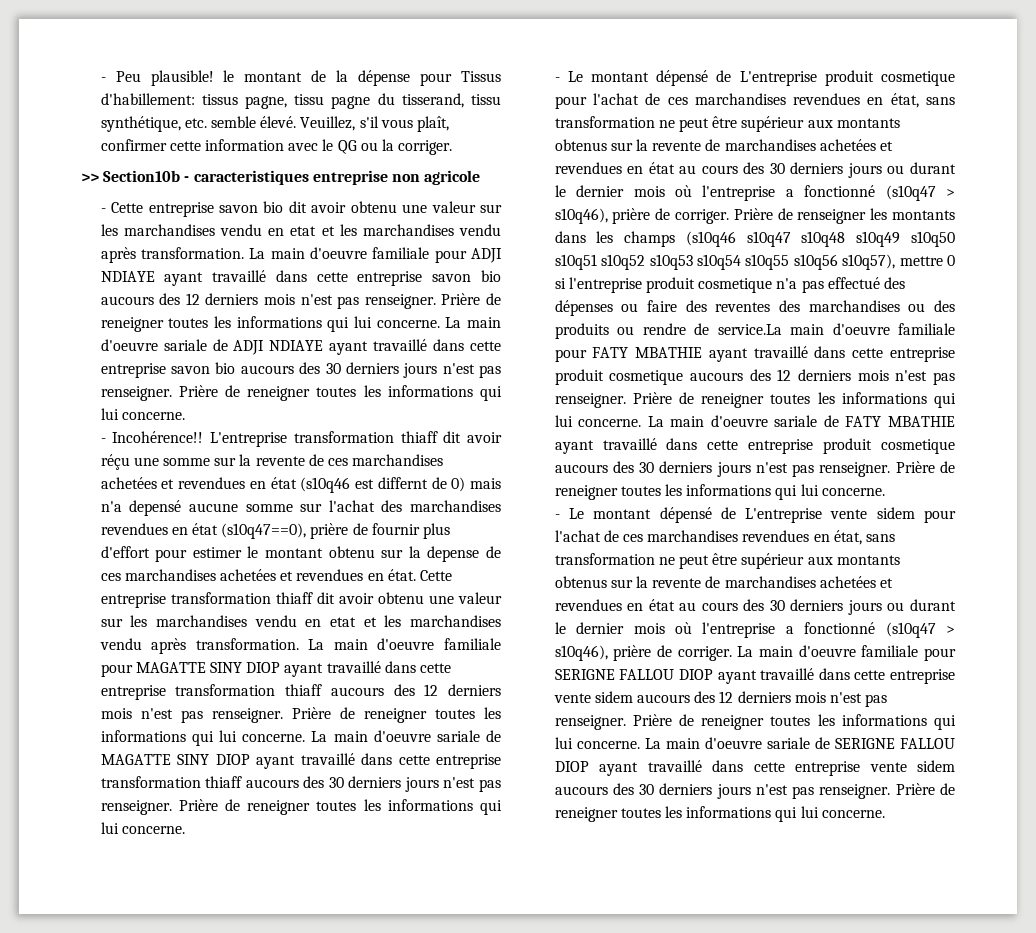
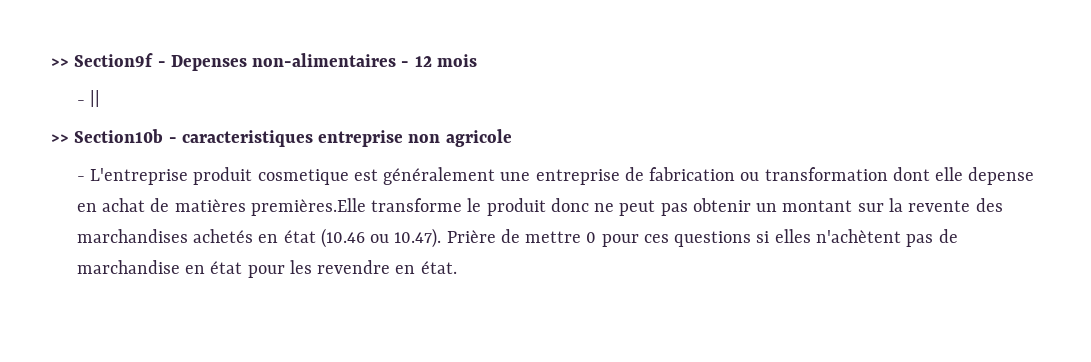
[100,70,501,86] [100,93,501,109] [100,116,449,132] [100,139,453,155] - Peu plausible! le montant de la dépense pour Tissus d'habillement: tissus pagne, tissu pagne du tisserand, tissu synthétique, etc. semble élevé. Veuillez, s'il vous plaît, confirmer cette information avec le QG ou la corriger. -> [51,53,477,71] [76,90,101,107] >> Section9f - Depenses non-alimentaires - 12 mois // - ||
[111,201,502,217] [100,224,501,236] [100,247,502,263] [100,270,501,286] [100,293,501,309] [100,316,501,332] [100,339,501,355] [100,362,501,378] [100,385,502,401] [100,408,185,420] [100,431,502,447] [100,454,444,470] [100,477,501,493] [100,500,501,516] [100,523,450,539] [100,546,501,562] [100,569,452,581] [100,592,502,608] [100,615,501,627] [99,638,501,654] [100,661,451,677] [100,684,501,700] [100,707,501,723] [100,730,501,746] [100,753,502,769] [100,776,501,792] [100,799,502,815] [100,822,185,834] [554,70,955,86] [554,93,955,109] [554,116,900,132] [554,139,893,151] [554,162,957,178] [554,185,955,201] [554,208,955,224] [554,231,955,247] [554,254,955,270] [554,277,905,293] [554,300,955,316] [554,323,955,339] [554,346,955,362] [554,369,955,385] [554,392,956,408] [554,415,955,427] [554,438,955,454] [554,461,955,477] [554,484,885,500] [554,507,956,523] [554,530,895,545] [554,553,900,569] [554,576,893,588] [554,599,957,615] [554,622,955,638] [554,645,956,661] [554,668,955,684] [553,691,888,707] [554,714,956,730] [554,737,955,749] [554,760,955,776] [554,783,955,799] [554,806,885,822] Cette entreprise savon bio dit avoir obtenu une valeur sur les marchandises vendu en etat et les marchandises vendu après transformation. La main d'oeuvre familiale pour ADJI NDIAYE ayant travaillé dans cette entreprise savon bio aucours des 12 derniers mois n'est pas renseigner. Prière de reneigner toutes les informations qui lui concerne. La main d'oeuvre sariale de ADJI NDIAYE ayant travaillé dans cette entreprise savon bio aucours des 30 derniers jours n'est pas renseigner. Prière de reneigner toutes les informations qui lui concerne. // - Incohérence!! L'entreprise transformation thiaff dit avoir réçu une somme sur la revente de ces marchandises achetées et revendues en état (s10q46 est differnt de 0) mais n'a depensé aucune somme sur l'achat des marchandises revendues en état (s10q47==0), prière de fournir plus d'effort pour estimer le montant obtenu sur la depense de ces marchandises achetées et revendues en état. Cette entreprise transformation thiaff dit avoir obtenu une valeur sur les marchandises vendu en etat et les marchandises vendu après transformation. La main d'oeuvre familiale pour MAGATTE SINY DIOP ayant travaillé dans cette entreprise transformation thiaff aucours des 12 derniers mois n'est pas renseigner. Prière de reneigner toutes les informations qui lui concerne. La main d'oeuvre sariale de MAGATTE SINY DIOP ayant travaillé dans cette entreprise transformation thiaff aucours des 30 derniers jours n'est pas renseigner. Prière de reneigner toutes les informations qui lui concerne. // - Le montant dépensé de L'entreprise produit cosmetique pour l'achat de ces marchandises revendues en état, sans transformation ne peut être supérieur aux montants obtenus sur la revente de marchandises achetées et revendues en état au cours des 30 derniers jours ou durant le dernier mois où l'entreprise a fonctionné (s10q47 > s10q46), prière de corriger. Prière de renseigner les montants dans les champs (s10q46 s10q47 s10q48 s10q49 s10q50 s10q51 s10q52 s10q53 s10q54 s10q55 s10q56 s10q57), mettre 0 si l'entreprise produit cosmetique n'a pas effectué des dépenses ou faire des reventes des marchandises ou des produits ou rendre de service.La main d'oeuvre familiale pour FATY MBATHIE ayant travaillé dans cette entreprise produit cosmetique aucours des 12 derniers mois n'est pas renseigner. Prière de reneigner toutes les informations qui lui concerne. La main d'oeuvre sariale de FATY MBATHIE ayant travaillé dans cette entreprise produit cosmetique aucours des 30 derniers jours n'est pas renseigner. Prière de reneigner toutes les informations qui lui concerne. // - Le montant dépensé de L'entreprise vente sidem pour l'achat de ces marchandises revendues en état, sans transformation ne peut être supérieur aux montants obtenus sur la revente de marchandises achetées et revendues en état au cours des 30 derniers jours ou durant le dernier mois où l'entreprise a fonctionné (s10q47 > s10q46), prière de corriger. La main d'oeuvre familiale pour SERIGNE FALLOU DIOP ayant travaillé dans cette entreprise vente sidem aucours des 12 derniers mois n'est pas renseigner. Prière de reneigner toutes les informations qui lui concerne. La main d'oeuvre sariale de SERIGNE FALLOU DIOP ayant travaillé dans cette entreprise vente sidem aucours des 30 derniers jours n'est pas renseigner. Prière de reneigner toutes les informations qui lui concerne. -> [90,167,1035,185] [76,198,1003,216] [76,228,958,248] [76,260,457,278] L'entreprise produit cosmetique est généralement une entreprise de fabrication ou transformation dont elle depense en achat de matières premières.Elle transforme le produit donc ne peut pas obtenir un montant sur la revente des marchandises achetés en état (10.46 ou 10.47). Prière de mettre 0 pour ces questions si elles n'achètent pas de marchandise en état pour les revendre en état.

